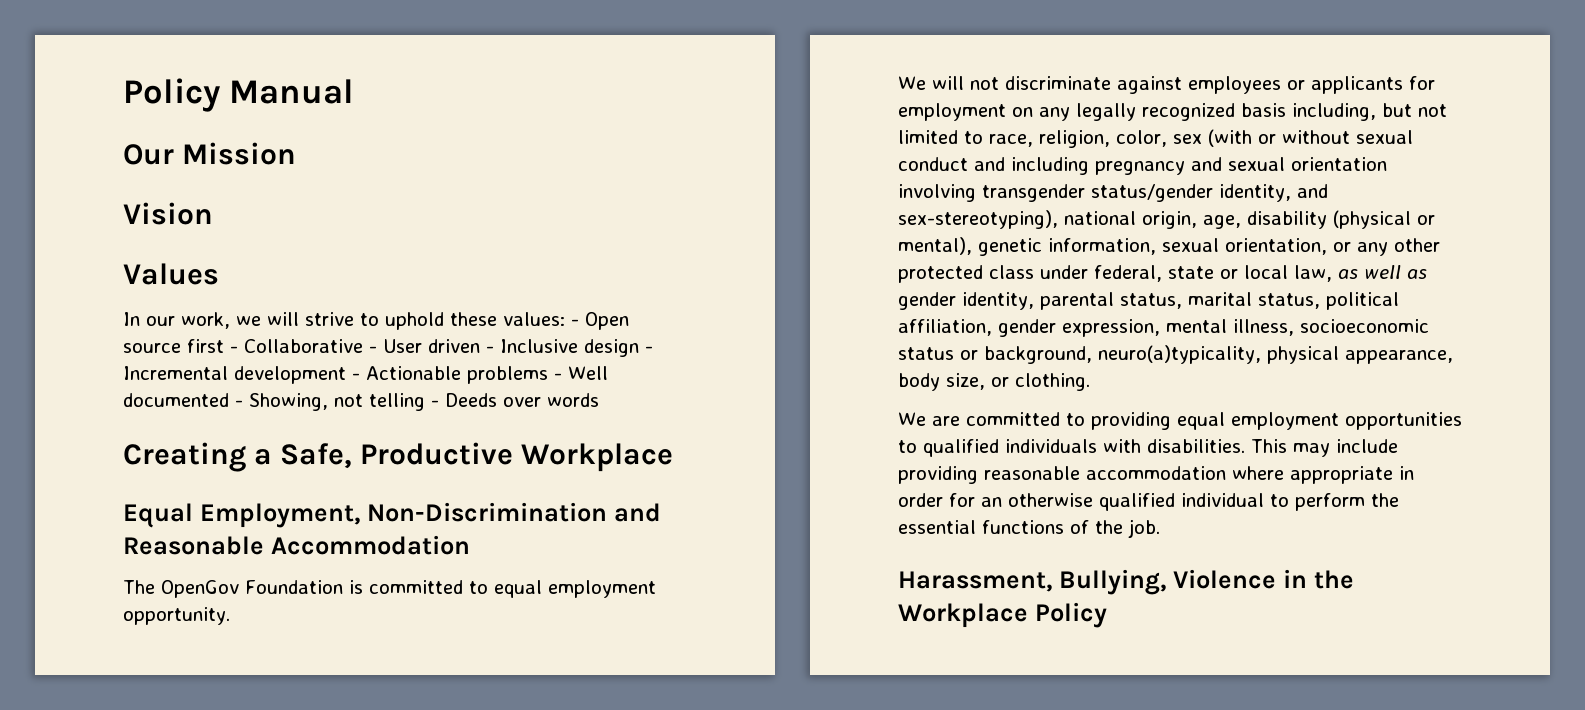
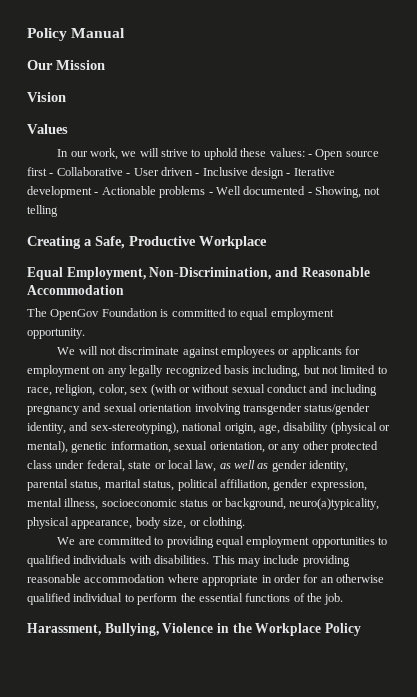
[123,366,228,380] Incremental -> [293,168,335,176] Iterative
[431,393,599,407] - Deeds over words -> (58, 211) none
[366,502,607,522] Non-Discrimination -> [149,267,272,280] Non-Discrimination,

